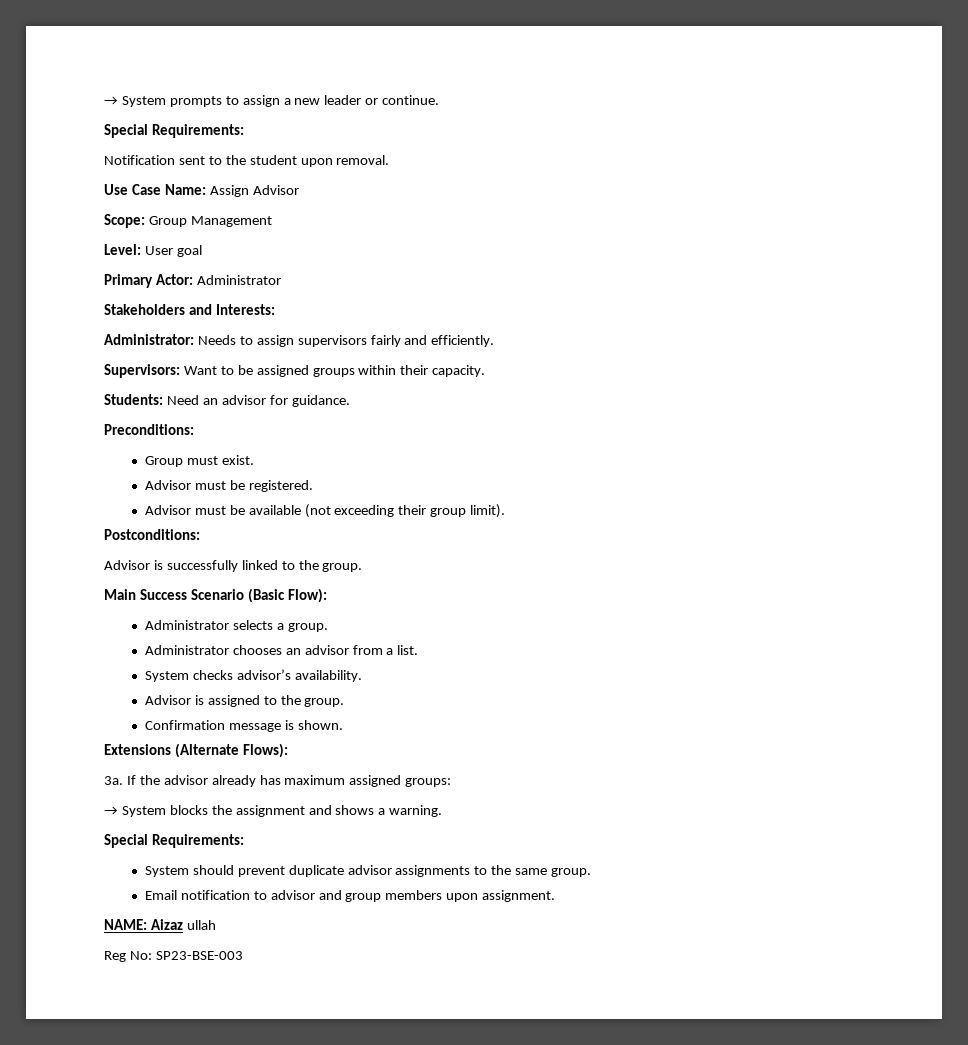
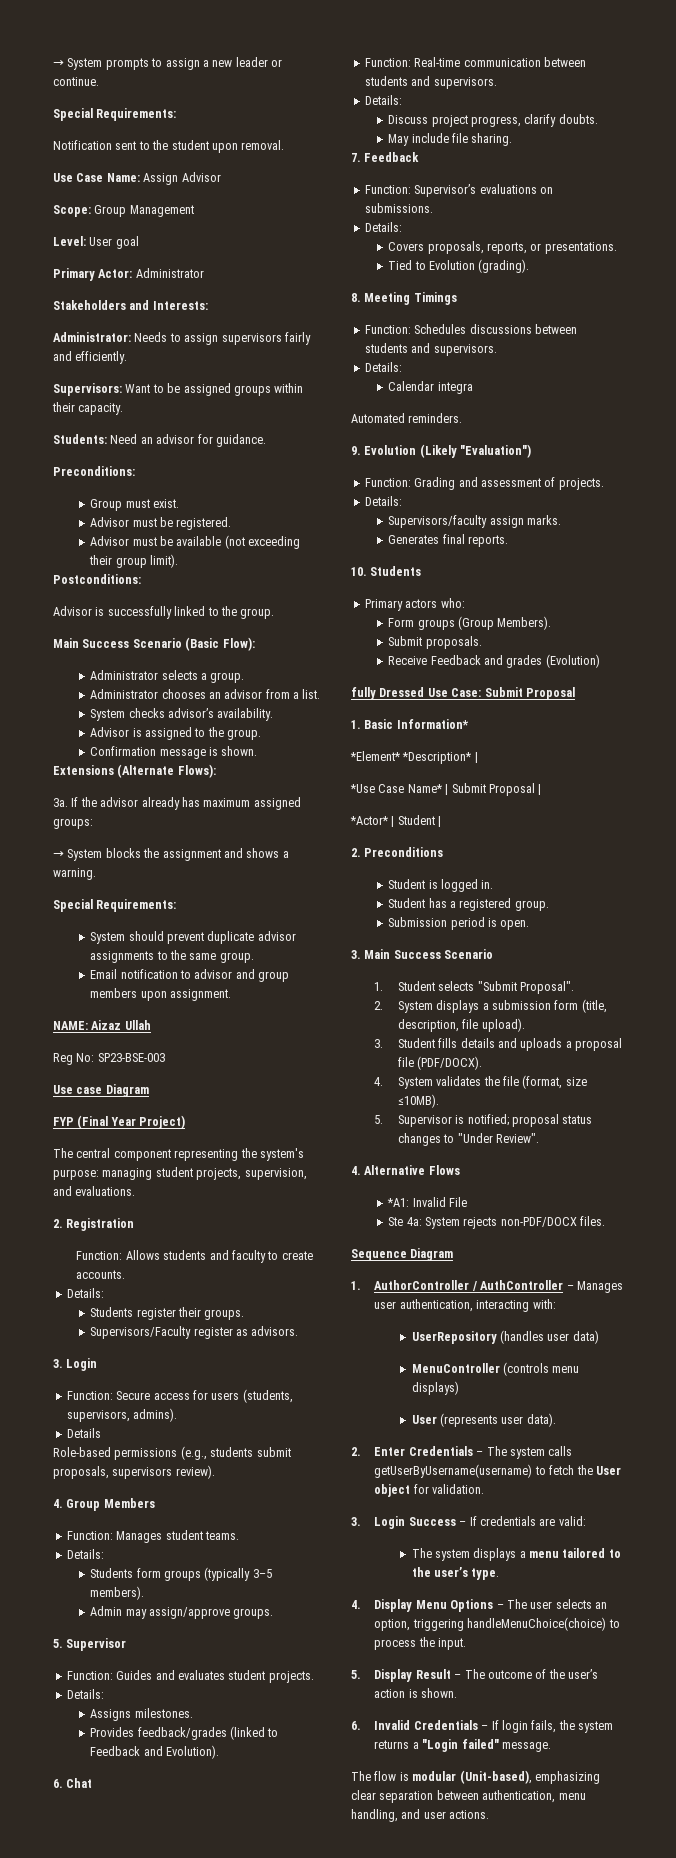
[186,920,216,930] ullah -> [124,1020,151,1030] Ullah
(243, 955) none -> [53,1084,149,1097] [53,1115,186,1129] [53,1148,304,1161] [53,1167,307,1180] [53,1186,136,1196] [53,1218,135,1231] [76,1250,313,1263] [76,1270,126,1279] [66,1288,104,1298] [90,1307,245,1320] [90,1326,299,1339] [53,1358,98,1371] [66,1389,293,1403] [66,1408,178,1422] [66,1428,101,1438] [53,1446,291,1460] [53,1465,215,1479] [53,1498,155,1511] [66,1530,239,1543] [66,1549,104,1559] [90,1567,272,1581] [90,1586,145,1600] [90,1606,274,1619] [53,1638,127,1651] [66,1670,314,1683] [66,1689,104,1699] [90,1708,193,1721] [90,1726,279,1740] [90,1745,219,1759] [53,1778,93,1788] [364,57,586,67] [364,76,497,89] [364,95,402,105] [388,114,598,127] [388,133,513,146] [351,152,420,162] [364,184,553,197] [364,203,433,213] [364,222,402,232] [388,241,617,254] [388,259,530,273] [351,292,457,305] [364,324,577,334] [364,343,497,356] [364,362,402,372] [388,381,473,394] [351,413,463,423] [351,444,532,458] [364,477,604,490] [364,496,402,506] [388,515,561,528] [388,534,508,547] [351,566,422,576] [364,598,465,611] [388,616,552,630] [388,636,482,649] [388,654,600,668] [351,687,575,700] [351,719,469,729] [350,751,478,764] [350,783,542,796] [350,815,442,827] [351,847,444,857] [388,879,494,892] [388,898,549,911] [388,917,530,930] [351,949,494,959] [374,981,574,994] [374,999,607,1013] [397,1018,525,1032] [374,1038,622,1051] [397,1056,483,1070] [374,1075,587,1089] [397,1094,439,1108] [374,1114,593,1127] [397,1133,539,1146] [351,1165,460,1175] [387,1197,467,1207] [388,1216,605,1229] [351,1248,454,1261] [351,1280,623,1293] [374,1299,556,1312] [411,1330,599,1344] [411,1362,580,1376] [411,1381,459,1395] [411,1413,556,1427] [351,1446,573,1459] [374,1464,621,1478] [374,1484,485,1497] [351,1516,586,1529] [411,1548,621,1561] [411,1567,500,1580] [351,1599,607,1612] [374,1617,620,1631] [374,1637,467,1650] [351,1669,598,1682] [374,1688,458,1698] [351,1720,613,1733] [374,1739,551,1752] [351,1770,600,1784] [351,1790,586,1803] [351,1809,490,1822] // Use case Diagram // FYP (Final Year Project) // The central component representing the system's purpose: managing student projects, supervision, and evaluations. // 2. Registration // Function: Allows students and faculty to create accounts. // Details: // Students register their groups. // Supervisors/Faculty register as advisors. // 3. Login // Function: Secure access for users (students, supervisors, admins). // Details // Role-based permissions (e.g., students submit proposals, supervisors review). // 4. Group Members // Function: Manages student teams. // Details: // Students form groups (typically 3–5 members). // Admin may assign/approve groups. // 5. Supervisor // Function: Guides and evaluates student projects. // Details: // Assigns milestones. // Provides feedback/grades (linked to Feedback and Evolution). // 6. Chat // Function: Real-time communication between students and supervisors. // Details: // Discuss project progress, clarify doubts. // May include file sharing. // 7. Feedback // Function: Supervisor’s evaluations on submissions. // Details: // Covers proposals, reports, or presentations. // Tied to Evolution (grading). // 8. Meeting Timings // Function: Schedules discussions between students and supervisors. // Details: // Calendar integra // Automated reminders. // 9. Evolution (Likely "Evaluation") // Function: Grading and assessment of projects. // Details: // Supervisors/faculty assign marks. // Generates final reports. // 10. Students // Primary actors who: // Form groups (Group Members). // Submit proposals. // Receive Feedback and grades (Evolution) // fully Dressed Use Case: Submit Proposal // 1. Basic Information* // *Element* *Description* | // *Use Case Name* | Submit Proposal | // *Actor* | Student | // 2. Preconditions // Student is logged in. // Student has a registered group. // Submission period is open. // 3. Main Success Scenario // 1. Student selects "Submit Proposal". // 2. System displays a submission form (title, description, file upload). // 3. Student fills details and uploads a proposal file (PDF/DOCX). // 4. System validates the file (format, size ≤10MB). // 5. Supervisor is notified; proposal status changes to "Under Review". // 4. Alternative Flows // *A1: Invalid File // Ste 4a: System rejects non-PDF/DOCX files. // Sequence Diagram // 1. AuthorController / AuthController – Manages user authentication, interacting with: // UserRepository (handles user data) // MenuController (controls menu displays) // User (represents user data). // 2. Enter Credentials – The system calls getUserByUsername(username) to fetch the User object for validation. // 3. Login Success – If credentials are valid: // The system displays a menu tailored to the user’s type. // 4. Display Menu Options – The user selects an option, triggering handleMenuChoice(choice) to process the input. // 5. Display Result – The outcome of the user’s action is shown. // 6. Invalid Credentials – If login fails, the system returns a "Login failed" message. // The flow is modular (Unit-based), emphasizing clear separation between authentication, menu handling, and user actions.

